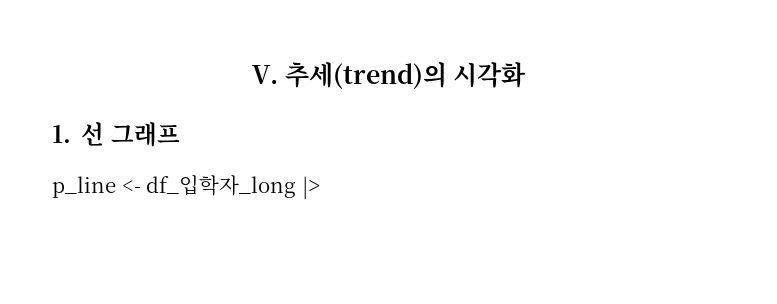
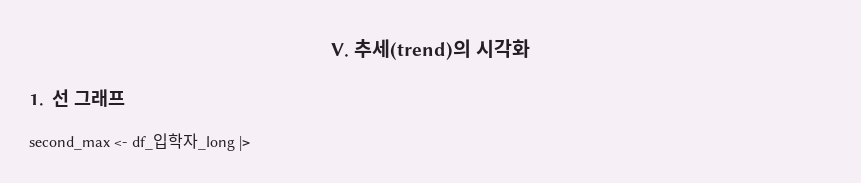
[52,176,116,198] p_line -> [29,136,110,150] second_max

